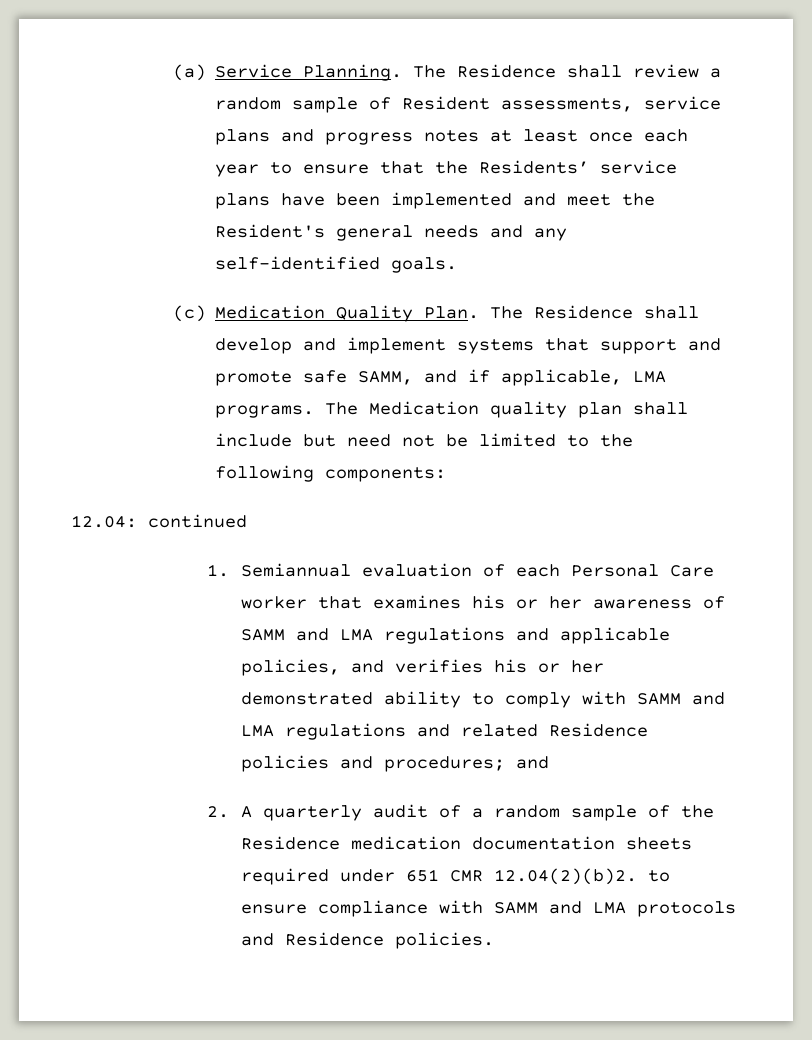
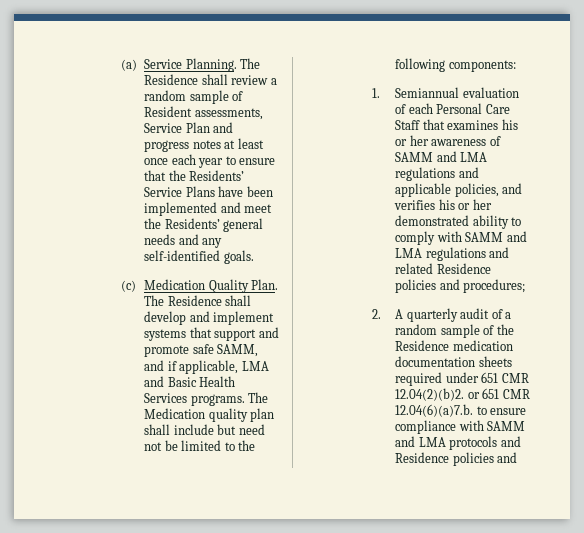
[644,96,722,110] [215,129,271,145] service plans -> [144,122,210,133] Service Plan
[600,160,678,174] [215,193,271,209] service plans -> [144,186,215,197] Service Plans
[215,224,326,238] Resident's -> [164,218,220,229] Residents’
(667, 377) none -> [144,376,236,387] [144,393,188,403] and Basic Health Services
[71,514,247,528] // 12.04: continued -> (516, 66) none
[241,596,308,609] worker -> [395,120,421,130] Staff
[516,756,550,769] and -> (526, 286) none
(638, 876) none -> [467,388,530,399] [395,404,474,417] or 651 CMR 12.04(6)(a)7.b.
[395,932,495,949] policies. -> [452,452,518,466] policies and

